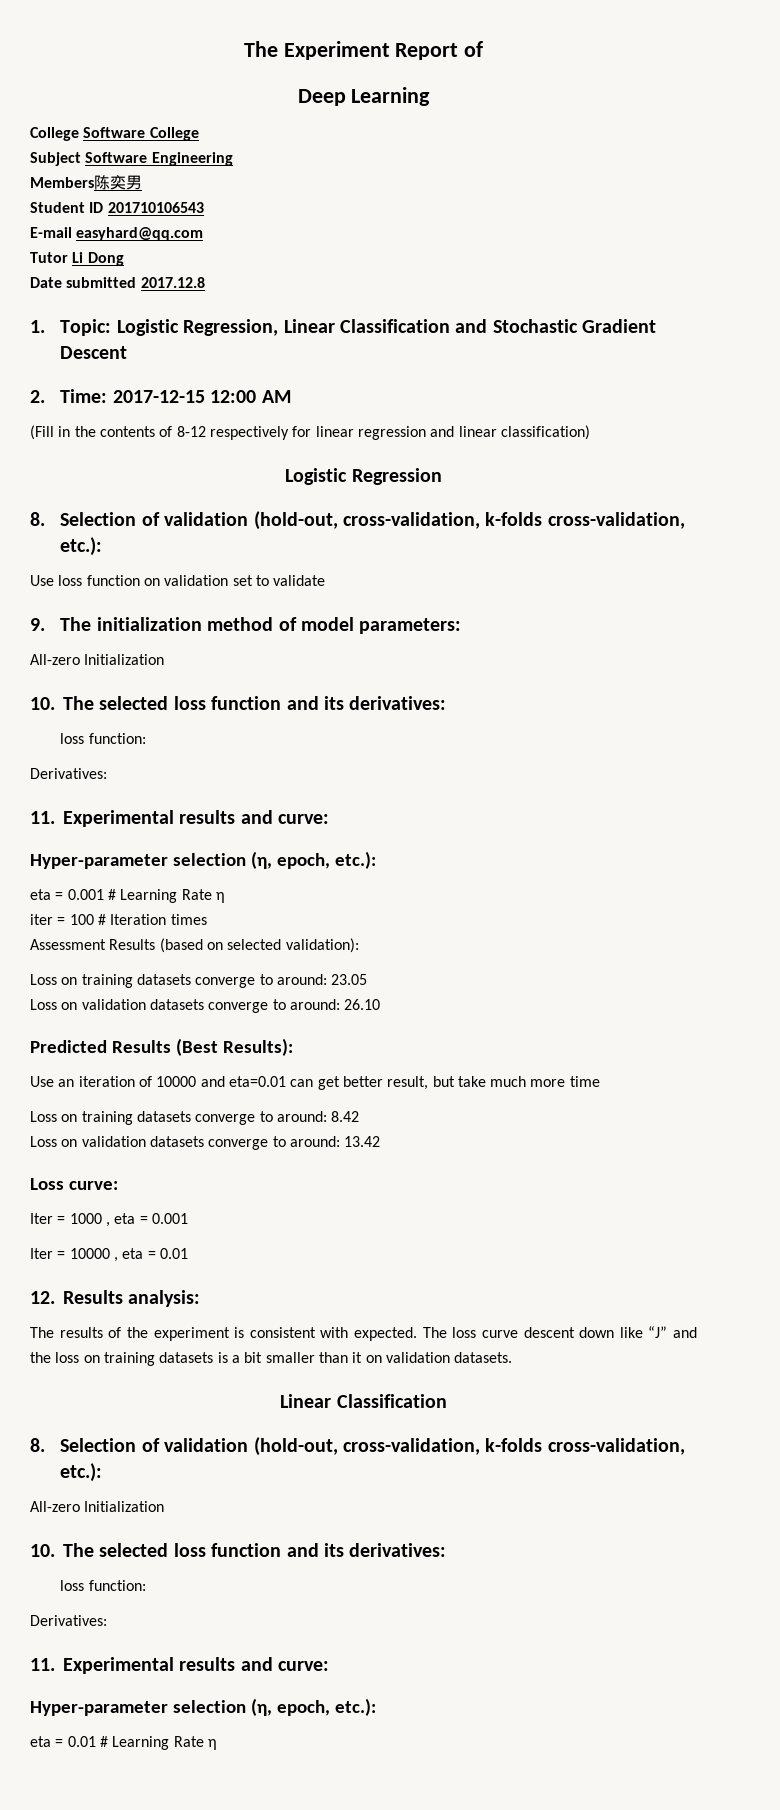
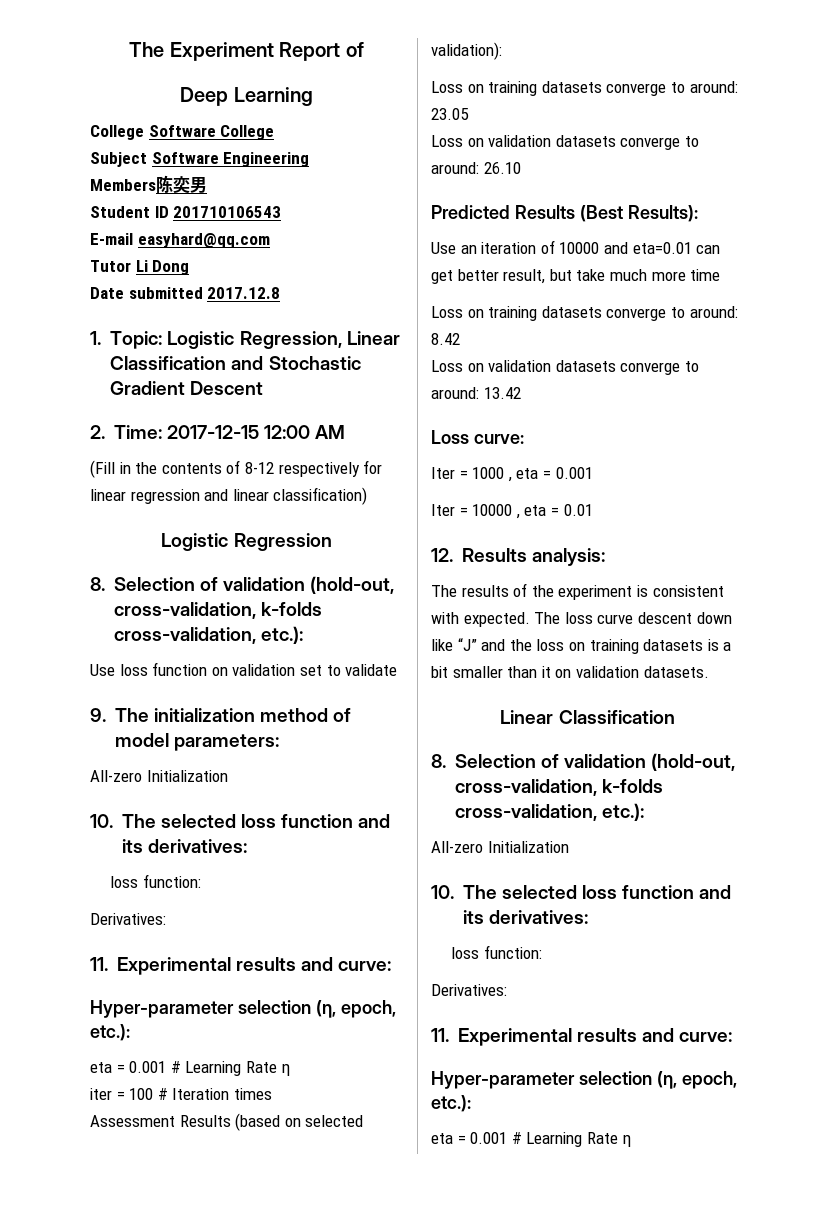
[67,1736,96,1747] 0.01 -> [470,1132,508,1144] 0.001

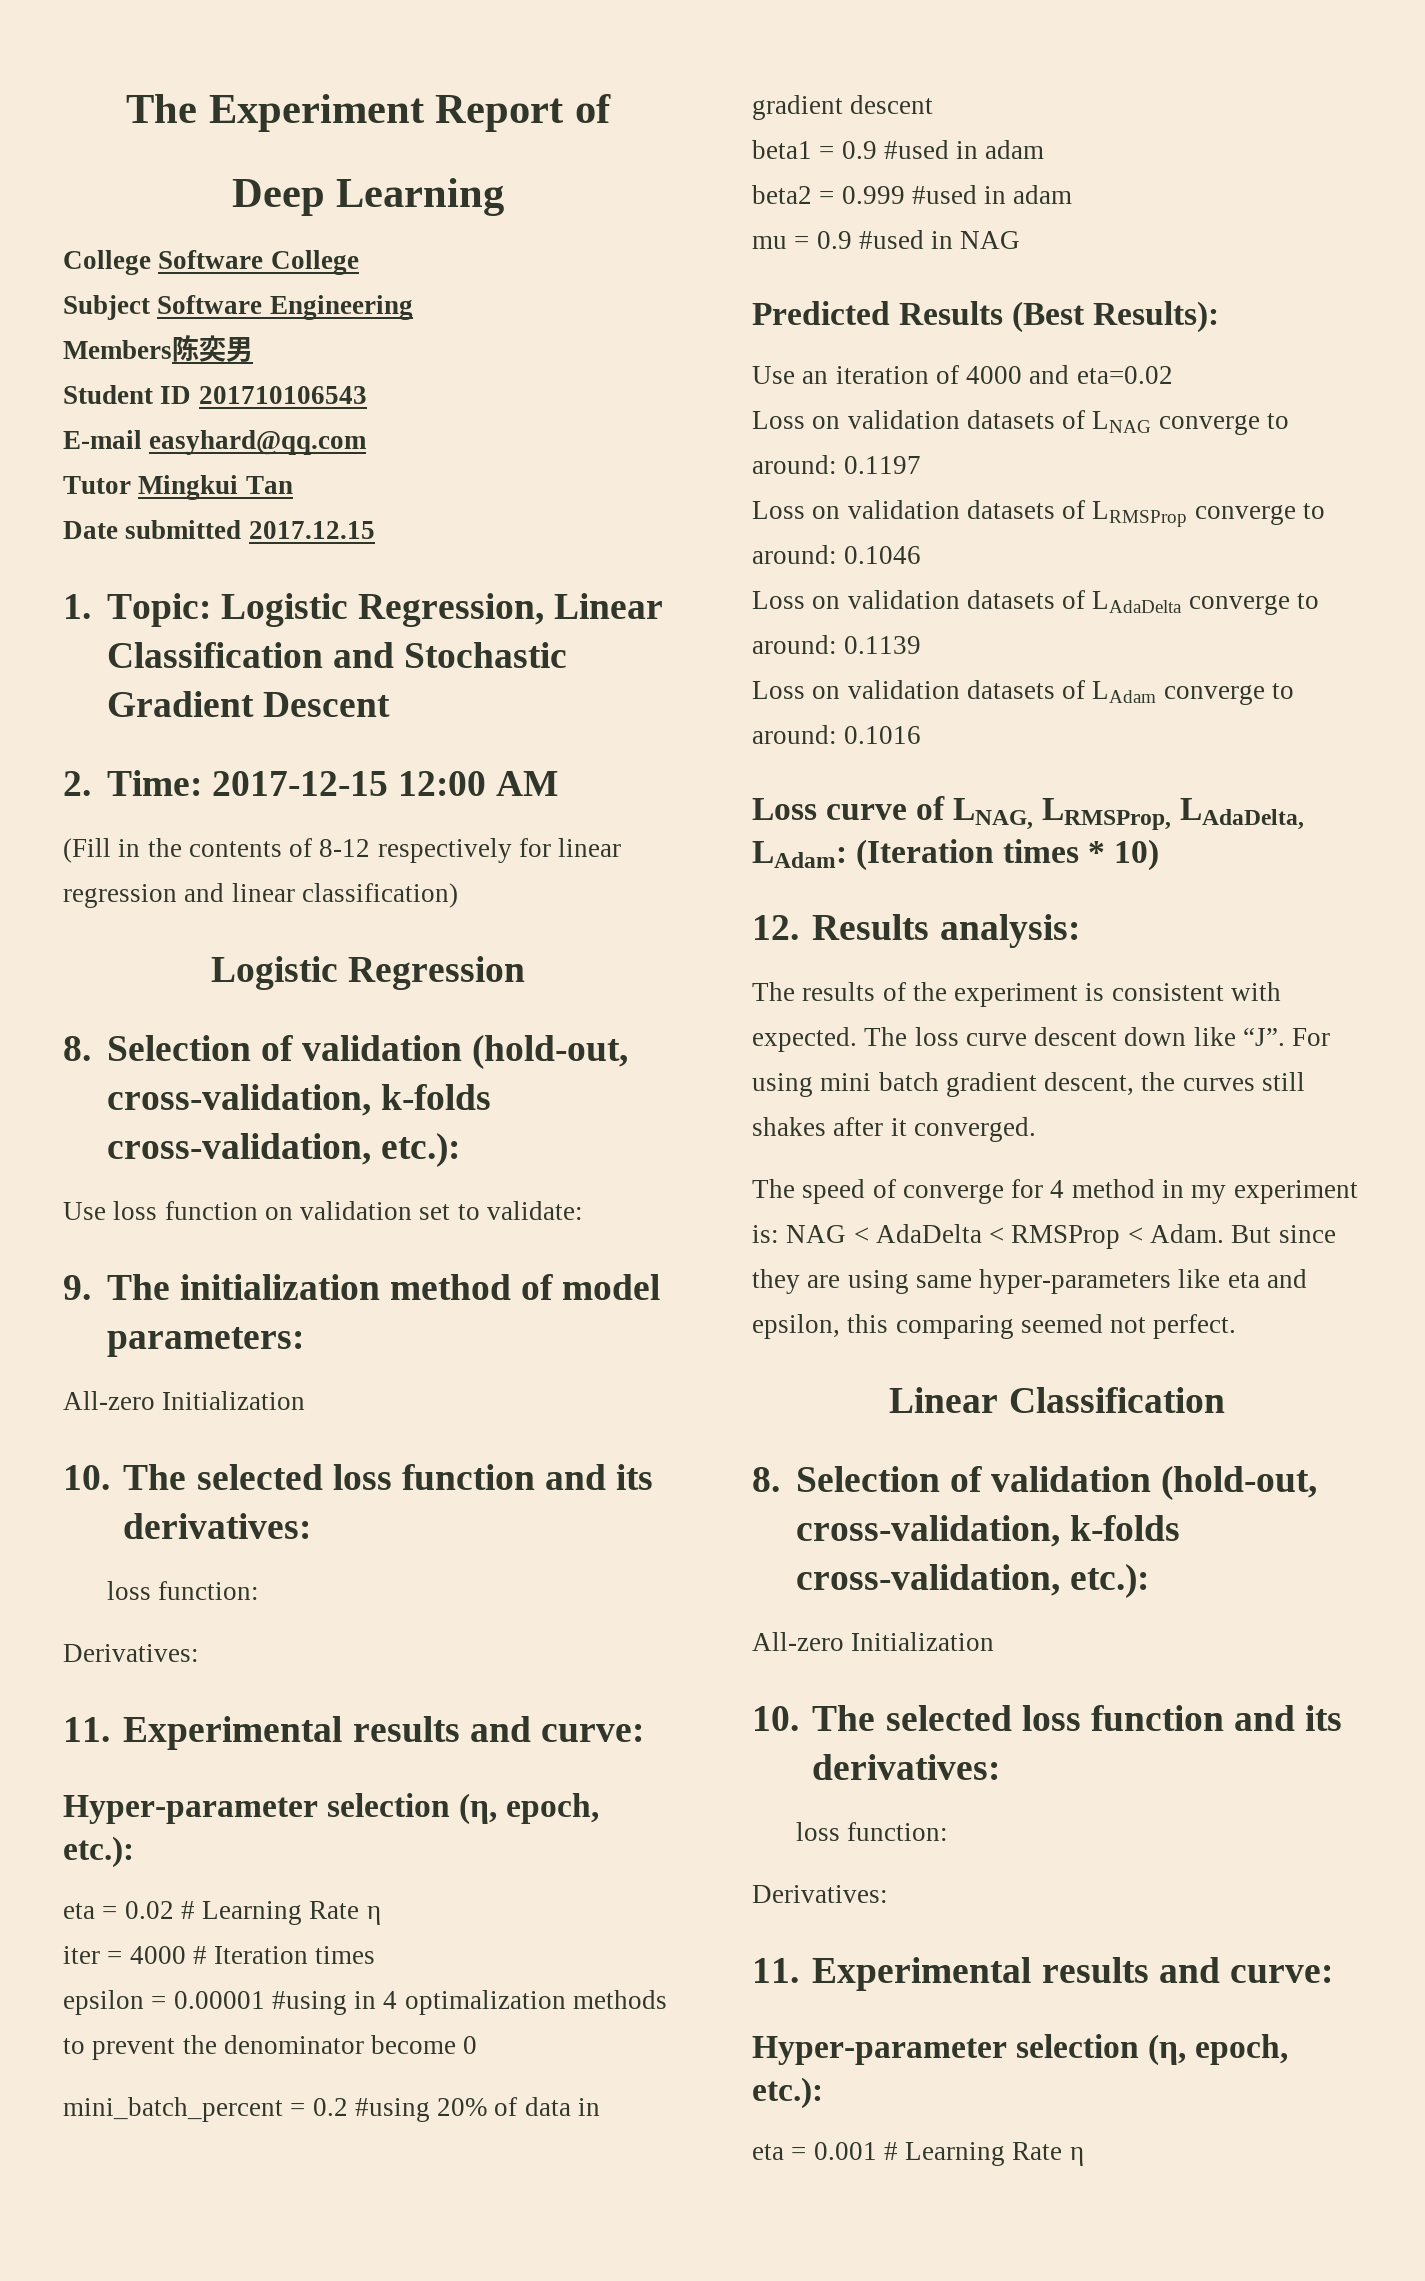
[135,260,190,275] Li Dong -> [138,475,293,500] Mingkui Tan
[207,287,281,299] 2017.12.8 -> [248,521,375,539] 2017.12.15
[345,664,398,676] validate -> [487,1201,584,1220] validate:
[129,1061,167,1073] 0.001 -> [124,1901,174,1919] 0.02
[129,1088,154,1100] 100 -> [129,1946,186,1964] 4000
[90,1113,364,1131] [431,42,502,60] [431,81,738,96] [431,108,469,120] [431,135,699,150] [431,162,521,174] Assessment Results (based on selected validation): // Loss on training datasets converge to around: 23.05 // Loss on validation datasets converge to around: 26.10 -> [63,1990,668,2015] [63,2035,478,2060] [63,2097,601,2122] [752,95,934,120] [752,140,1045,159] [752,185,1073,204] [752,230,1021,249] epsilon = 0.00001 #using in 4 optimalization methods to prevent the denominator become 0 // mini_batch_percent = 0.2 #using 20% of data in gradient descent // beta1 = 0.9 #used in adam // beta2 = 0.999 #used in adam // mu = 0.9 #used in NAG
[559,242,721,254] [431,269,721,284] [431,306,738,321] [431,333,460,345] [431,360,699,375] [431,387,521,399] [431,430,524,444] [431,467,593,482] [431,504,593,519] 10000 and eta=0.01 can get better result, but take much more time // Loss on training datasets converge to around: 8.42 // Loss on validation datasets converge to around: 13.42 // Loss curve: // Iter = 1000 , eta = 0.001 // Iter = 10000 , eta = 0.01 -> [966,365,1173,384] [752,410,1290,435] [752,455,922,474] [752,500,1326,527] [752,545,922,564] [752,590,1320,615] [752,635,922,654] [752,680,1295,705] [752,725,922,744] [752,796,1305,830] [752,839,1160,871] 4000 and eta=0.02 // Loss on validation datasets of LNAG converge to around: 0.1197 // Loss on validation datasets of LRMSProp converge to around: 0.1046 // Loss on validation datasets of LAdaDelta converge to around: 0.1139 // Loss on validation datasets of LAdam converge to around: 0.1016 // Loss curve of LNAG, LRMSProp, LAdaDelta, LAdam: (Iteration times * 10)
[457,638,732,654] [431,666,709,678] “J” and the loss on training datasets is a bit smaller than it on validation datasets. -> [1243,1027,1331,1046] [752,1072,1306,1097] [752,1117,1036,1142] [752,1179,1358,1204] [752,1224,1336,1249] [752,1269,1308,1294] [752,1314,1237,1339] “J”. For using mini batch gradient descent, the curves still shakes after it converged. // The speed of converge for 4 method in my experiment is: NAG < AdaDelta < RMSProp < Adam. But since they are using same hyper-parameters like eta and epsilon, this comparing seemed not perfect.

